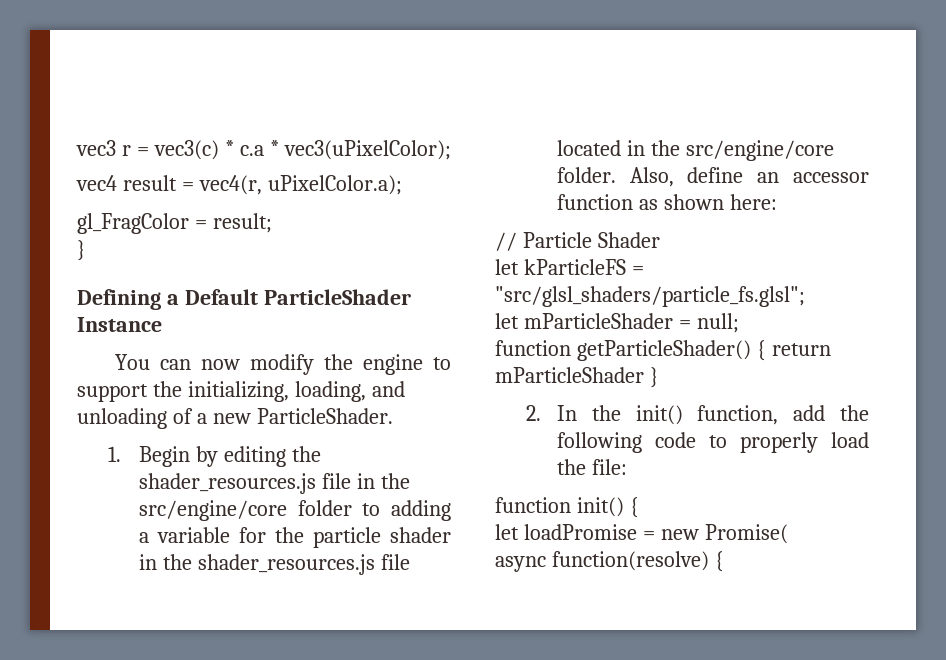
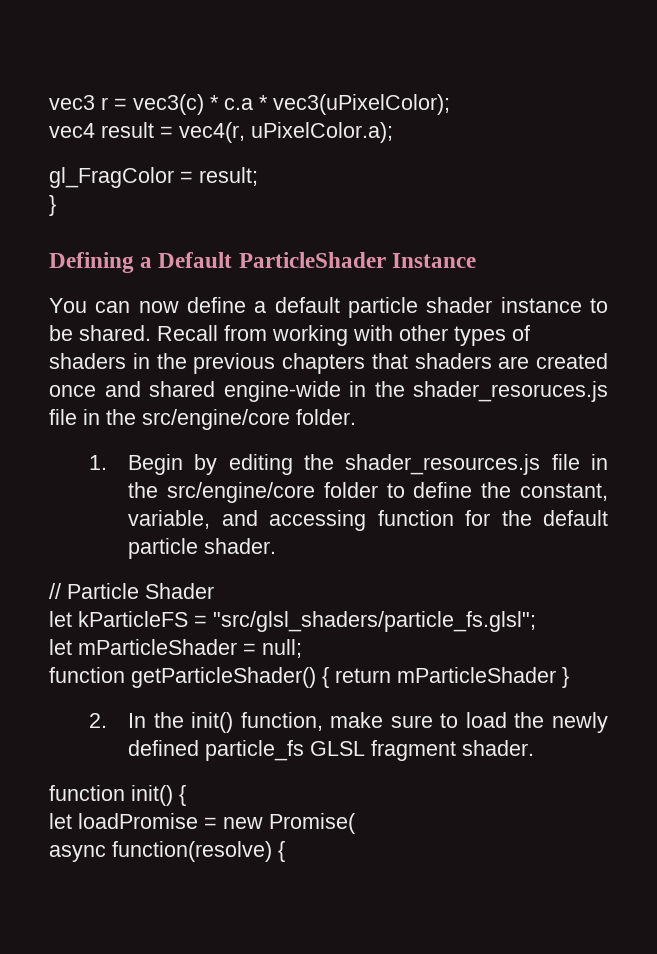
[249,354,452,375] [77,381,405,402] [77,408,393,429] modify the engine to support the initializing, loading, and unloading of a new ParticleShader. -> [187,297,609,318] [49,325,530,346] [49,353,608,374] [49,381,608,402] [49,409,356,430] define a default particle shader instance to be shared. Recall from working with other types of shaders in the previous chapters that shaders are created once and shared engine-wide in the shader_resoruces.js file in the src/engine/core folder.
[391,500,451,521] [138,527,451,548] [138,554,410,575] [556,140,834,161] [556,167,869,187] [556,194,777,210] adding a variable for the particle shader in the shader_resources.js file located in the src/engine/core folder. Also, define an accessor function as shown here: -> [413,482,608,501] [128,510,608,531] [128,538,277,559] define the constant, variable, and accessing function for the default particle shader.
[793,405,869,421] [556,432,869,453] [556,459,627,475] add the following code to properly load the file: -> [330,712,609,733] [128,740,535,761] make sure to load the newly defined particle_fs GLSL fragment shader.

